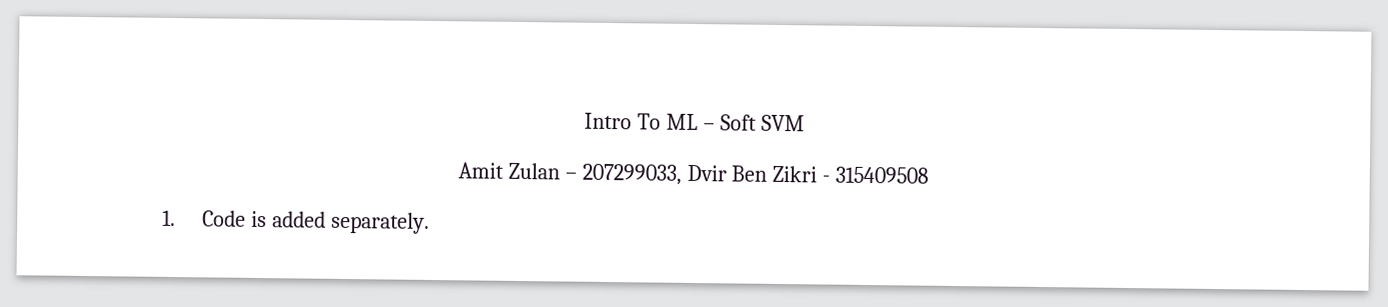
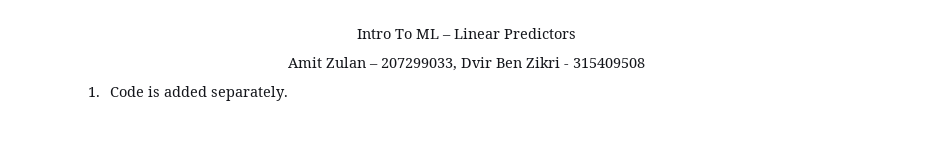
[719,114,805,132] Soft SVM -> [453,28,576,39] Linear Predictors

